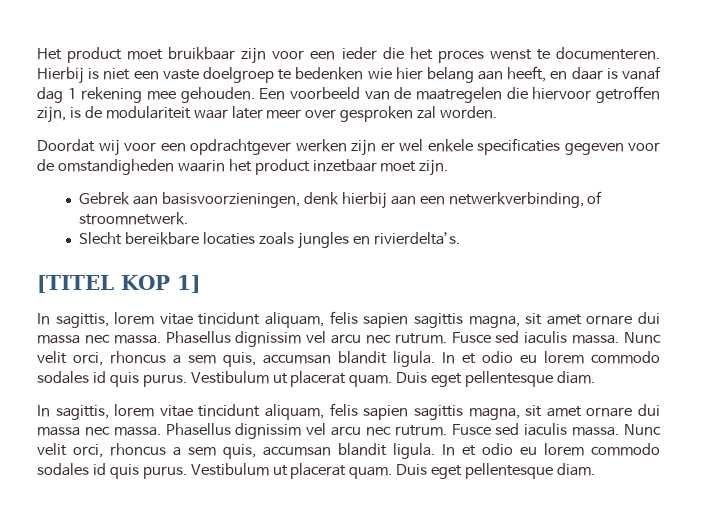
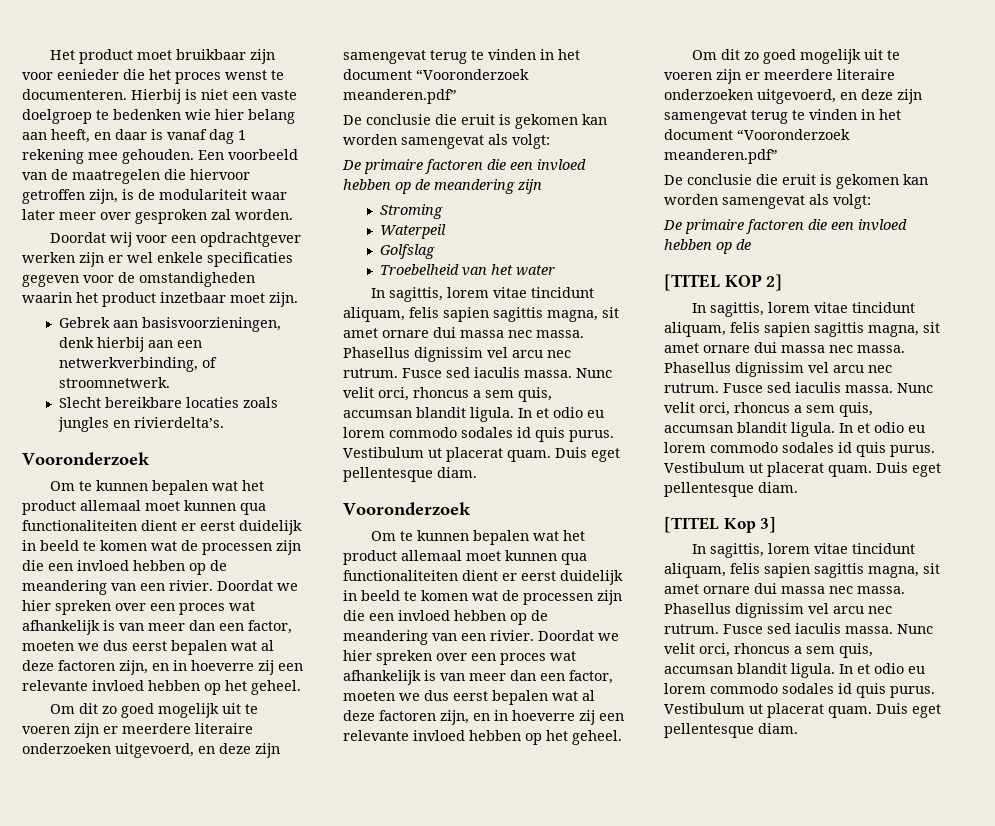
[310,47,377,60] een ieder -> [57,69,119,80] eenieder
[37,275,200,293] [TITEL KOP 1] -> [22,452,150,466] [49,480,264,495] [22,500,266,515] [22,520,302,535] [22,540,301,555] [22,560,227,575] [22,580,298,595] [22,600,255,615] [22,620,292,635] [22,640,274,655] [22,660,303,675] [22,680,301,695] [49,703,258,718] [22,723,253,738] [22,743,280,758] [343,49,580,64] [343,69,529,80] [343,89,457,104] [343,114,607,129] [343,134,550,149] [342,159,586,174] [343,179,542,194] [380,204,444,219] [380,224,447,239] [380,244,436,259] [380,264,556,276] Vooronderzoek // Om te kunnen bepalen wat het product allemaal moet kunnen qua functionaliteiten dient er eerst duidelijk in beeld te komen wat de processen zijn die een invloed hebben op de meandering van een rivier. Doordat we hier spreken over een proces wat afhankelijk is van meer dan een factor, moeten we dus eerst bepalen wat al deze factoren zijn, en in hoeverre zij een relevante invloed hebben op het geheel. // Om dit zo goed mogelijk uit te voeren zijn er meerdere literaire onderzoeken uitgevoerd, en deze zijn samengevat terug te vinden in het document “Vooronderzoek meanderen.pdf” // De conclusie die eruit is gekomen kan worden samengevat als volgt: // De primaire factoren die een invloed hebben op de meandering zijn // Stroming // Waterpeil // Golfslag // Troebelheid van het water
(596, 377) none -> [343,502,471,516] [370,530,585,545] [343,550,587,565] [343,570,623,585] [343,590,622,605] [343,610,548,625] [343,630,619,645] [343,650,576,665] [343,670,613,685] [343,690,595,705] [343,710,624,725] [343,730,622,745] [691,49,900,64] [664,69,895,84] [664,89,922,104] [664,109,901,124] [664,129,850,140] [664,149,778,164] [664,174,928,189] [664,194,871,209] [663,219,907,234] [664,239,751,254] [664,274,783,291] // Vooronderzoek // Om te kunnen bepalen wat het product allemaal moet kunnen qua functionaliteiten dient er eerst duidelijk in beeld te komen wat de processen zijn die een invloed hebben op de meandering van een rivier. Doordat we hier spreken over een proces wat afhankelijk is van meer dan een factor, moeten we dus eerst bepalen wat al deze factoren zijn, en in hoeverre zij een relevante invloed hebben op het geheel. // Om dit zo goed mogelijk uit te voeren zijn er meerdere literaire onderzoeken uitgevoerd, en deze zijn samengevat terug te vinden in het document “Vooronderzoek meanderen.pdf” // De conclusie die eruit is gekomen kan worden samengevat als volgt: // De primaire factoren die een invloed hebben op de // [TITEL KOP 2]
(596, 469) none -> [664,517,777,533] [691,543,915,558] [664,563,940,578] [664,583,905,594] [664,603,892,618] [664,623,933,634] [664,643,873,658] [664,663,925,678] [664,683,935,698] [664,703,941,718] [664,723,798,738] // [TITEL Kop 3] // In sagittis, lorem vitae tincidunt aliquam, felis sapien sagittis magna, sit amet ornare dui massa nec massa. Phasellus dignissim vel arcu nec rutrum. Fusce sed iaculis massa. Nunc velit orci, rhoncus a sem quis, accumsan blandit ligula. In et odio eu lorem commodo sodales id quis purus. Vestibulum ut placerat quam. Duis eget pellentesque diam.

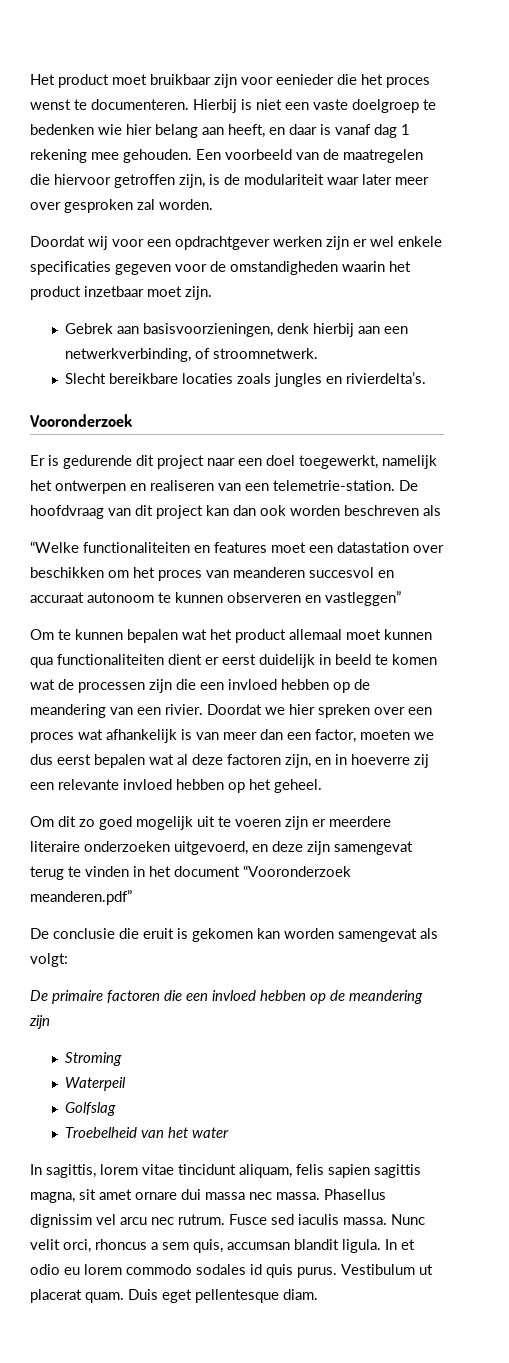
(150, 459) none -> [30,455,437,469] [30,480,418,494] [30,505,441,519] [30,541,444,553] [30,567,394,581] [30,591,401,606] // Er is gedurende dit project naar een doel toegewerkt, namelijk het ontwerpen en realiseren van een telemetrie-station. De hoofdvraag van dit project kan dan ook worden beschreven als // “Welke functionaliteiten en features moet een datastation over beschikken om het proces van meanderen succesvol en accuraat autonoom te kunnen observeren en vastleggen”
[343,502,471,516] [370,530,585,545] [343,550,587,565] [343,570,623,585] [343,590,622,605] [343,610,548,625] [343,630,619,645] [343,650,576,665] [343,670,613,685] [343,690,595,705] [343,710,624,725] [343,730,622,745] [691,49,900,64] [664,69,895,84] [664,89,922,104] [664,109,901,124] [664,129,850,140] [664,149,778,164] [664,174,928,189] [664,194,871,209] [663,219,907,234] [664,239,751,254] [664,274,783,291] [691,302,915,317] [664,322,940,337] [664,342,905,353] [664,362,892,377] [664,382,933,393] [664,402,873,417] [664,422,925,437] [664,442,935,457] [664,462,941,477] [664,482,798,497] [664,517,777,533] [691,543,915,558] [664,563,940,578] [664,583,905,594] [664,603,892,618] [664,623,933,634] [664,643,873,658] [664,663,925,678] [664,683,935,698] [664,703,941,718] [664,723,798,738] // Vooronderzoek // Om te kunnen bepalen wat het product allemaal moet kunnen qua functionaliteiten dient er eerst duidelijk in beeld te komen wat de processen zijn die een invloed hebben op de meandering van een rivier. Doordat we hier spreken over een proces wat afhankelijk is van meer dan een factor, moeten we dus eerst bepalen wat al deze factoren zijn, en in hoeverre zij een relevante invloed hebben op het geheel. // Om dit zo goed mogelijk uit te voeren zijn er meerdere literaire onderzoeken uitgevoerd, en deze zijn samengevat terug te vinden in het document “Vooronderzoek meanderen.pdf” // De conclusie die eruit is gekomen kan worden samengevat als volgt: // De primaire factoren die een invloed hebben op de // [TITEL KOP 2] // In sagittis, lorem vitae tincidunt aliquam, felis sapien sagittis magna, sit amet ornare dui massa nec massa. Phasellus dignissim vel arcu nec rutrum. Fusce sed iaculis massa. Nunc velit orci, rhoncus a sem quis, accumsan blandit ligula. In et odio eu lorem commodo sodales id quis purus. Vestibulum ut placerat quam. Duis eget pellentesque diam. // [TITEL Kop 3] // In sagittis, lorem vitae tincidunt aliquam, felis sapien sagittis magna, sit amet ornare dui massa nec massa. Phasellus dignissim vel arcu nec rutrum. Fusce sed iaculis massa. Nunc velit orci, rhoncus a sem quis, accumsan blandit ligula. In et odio eu lorem commodo sodales id quis purus. Vestibulum ut placerat quam. Duis eget pellentesque diam. -> (318, 1294) none

